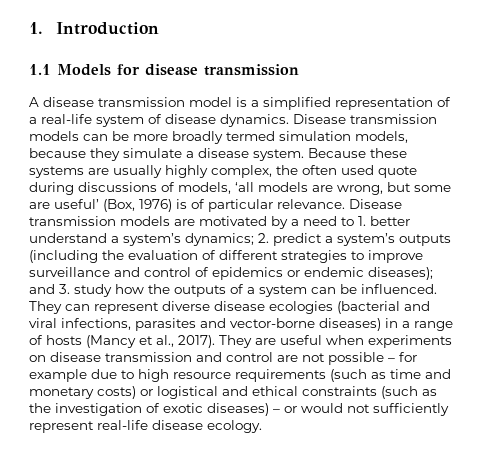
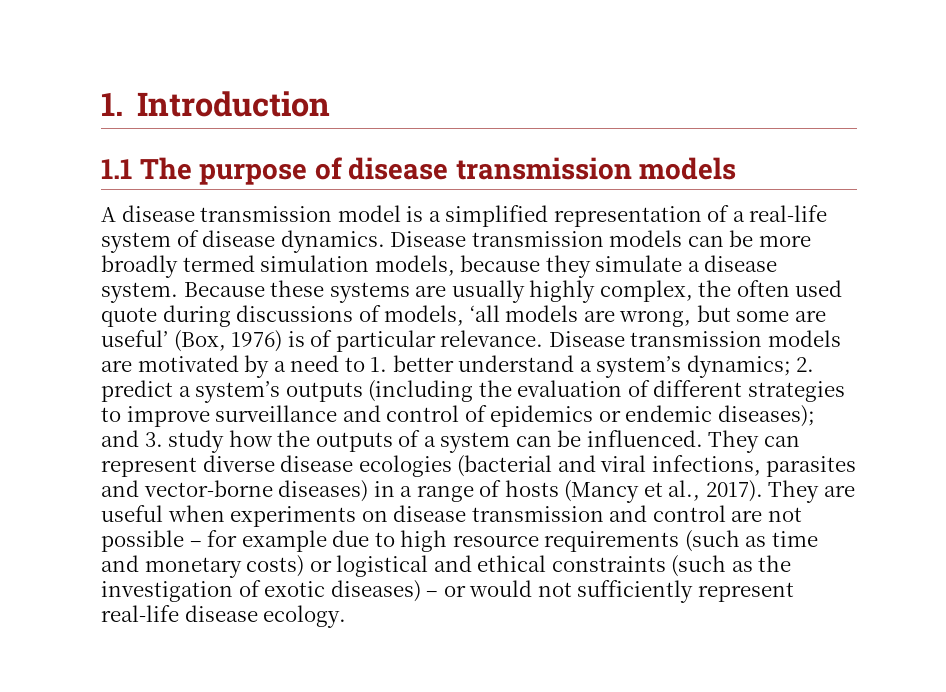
[57,64,299,76] Models for disease transmission -> [139,157,737,185] The purpose of disease transmission models

